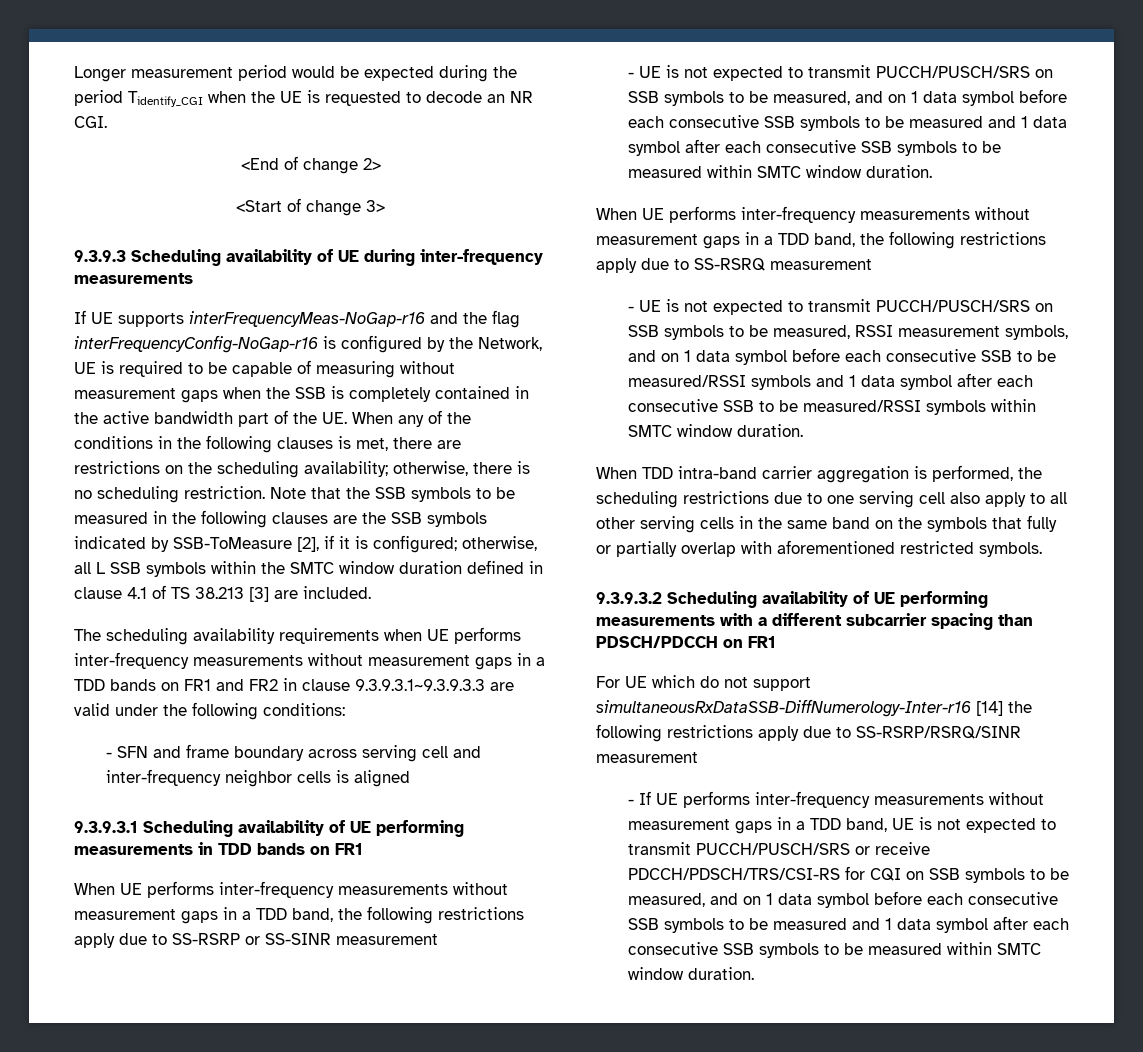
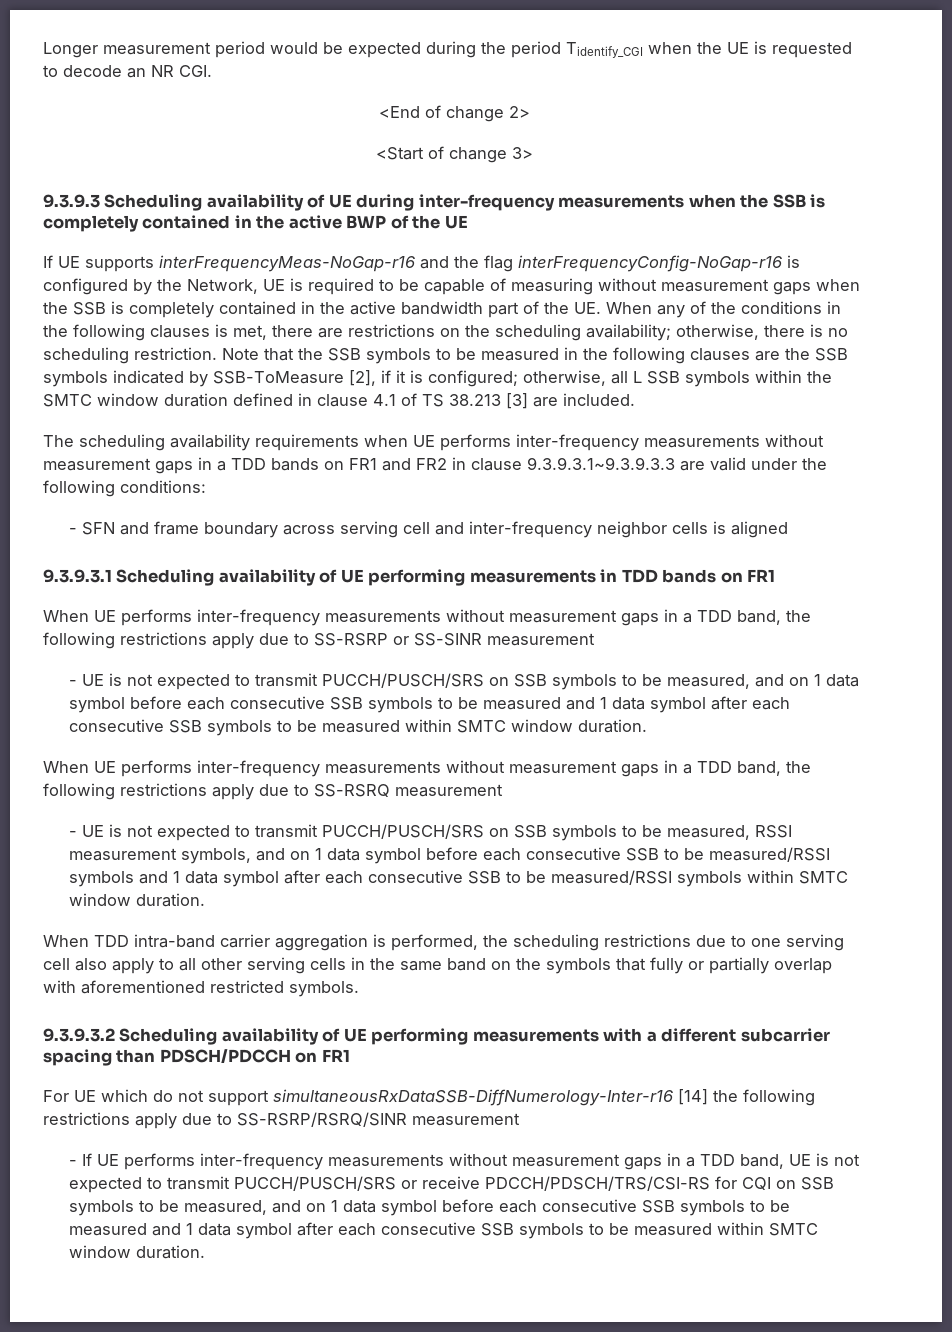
(193, 278) none -> [688,194,826,208] [43,215,468,232] when the SSB is completely contained in the active BWP of the UE

